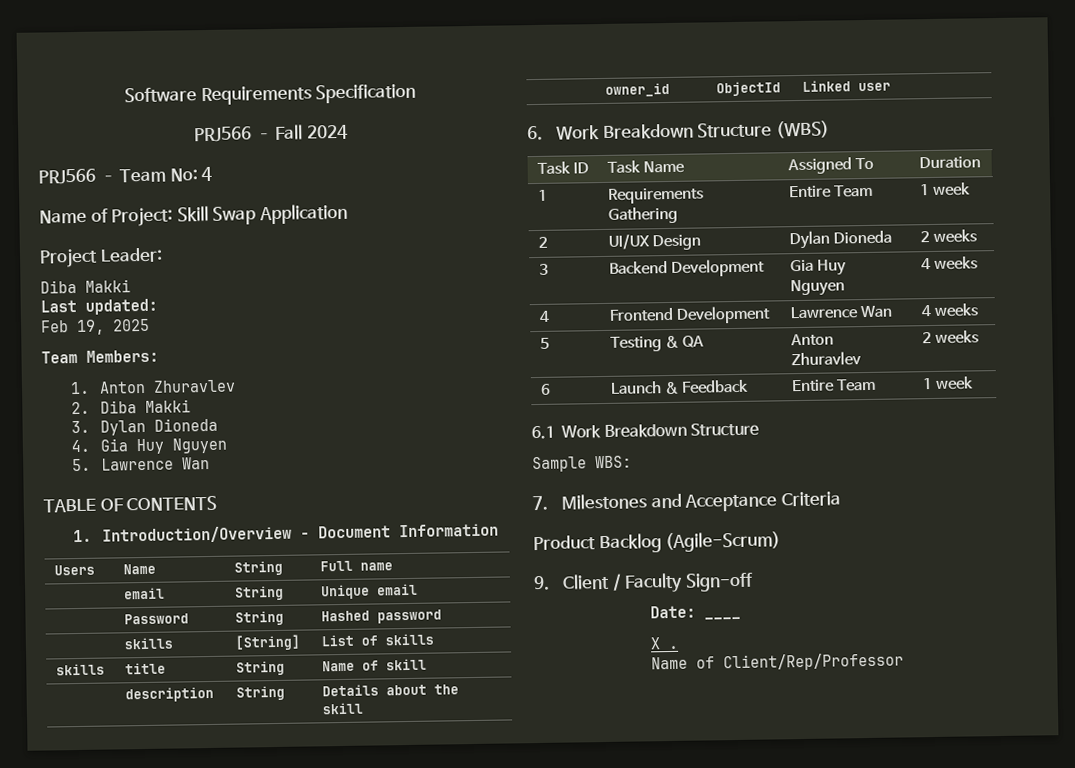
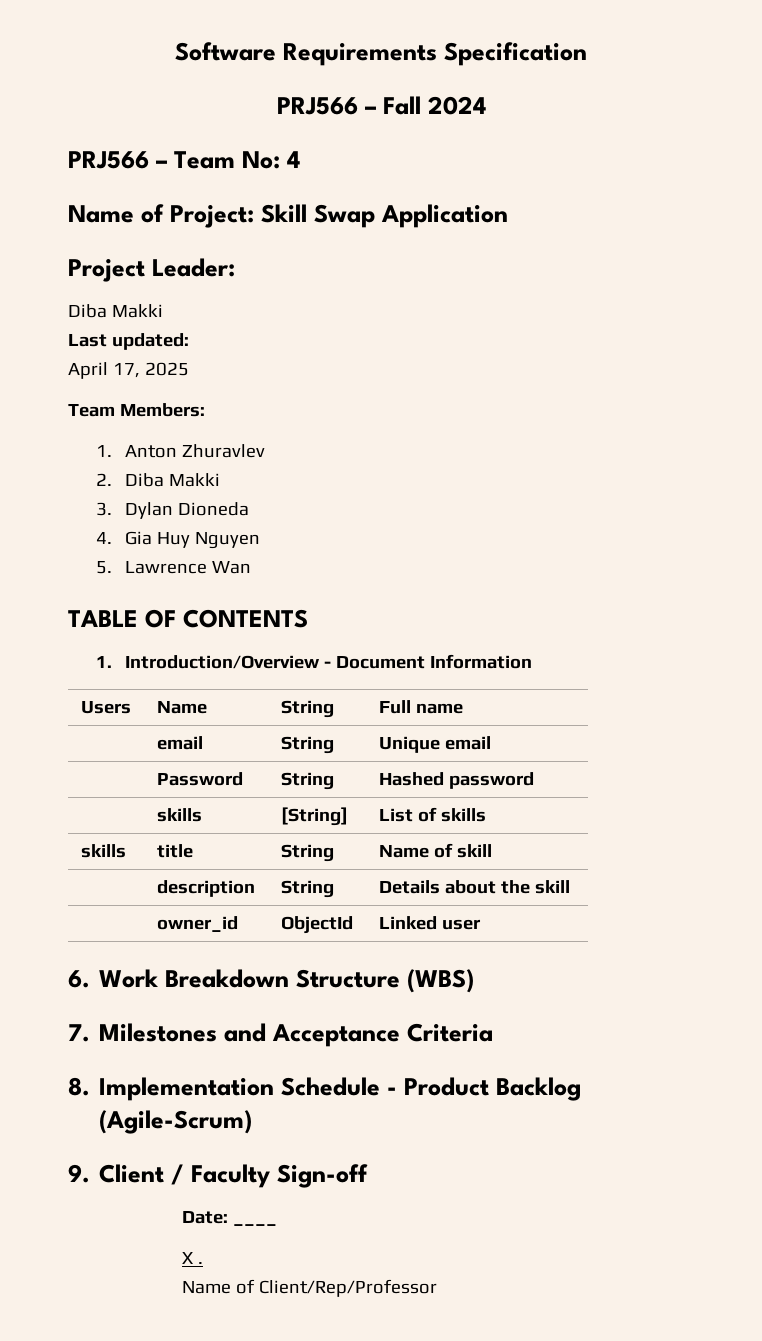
[40,319,105,335] Feb 19, -> [68,362,140,379] April 17,
[536,161,589,174] [606,160,685,174] [786,157,874,175] [918,156,981,170] [537,189,548,201] [607,187,704,204] [607,206,678,224] [788,184,873,199] [919,182,971,196] [537,236,548,248] [607,234,701,251] [788,230,892,250] [919,229,977,243] [538,263,549,275] [608,258,765,277] [789,259,847,276] [789,279,845,297] [920,256,978,270] [538,310,550,322] [608,305,771,324] [789,305,893,320] [920,303,979,317] [539,337,550,349] [609,335,704,352] [789,333,834,347] [790,351,861,367] [921,330,979,344] [539,383,551,395] [609,379,749,395] [790,378,876,393] [921,376,974,390] [531,422,759,440] [532,455,632,473] // Task ID | Task Name | Assigned To | Duration // 1 | Requirements Gathering | Entire Team | 1 week // 2 | UI/UX Design | Dylan Dioneda | 2 weeks // 3 | Backend Development | Gia Huy Nguyen | 4 weeks // 4 | Frontend Development | Lawrence Wan | 4 weeks // 5 | Testing & QA | Anton Zhuravlev | 2 weeks // 6 | Launch & Feedback | Entire Team | 1 week // 6.1 Work Breakdown Structure // Sample WBS: -> (475, 981) none
(841, 499) none -> [68,1077,398,1101] 8. Implementation Schedule -

